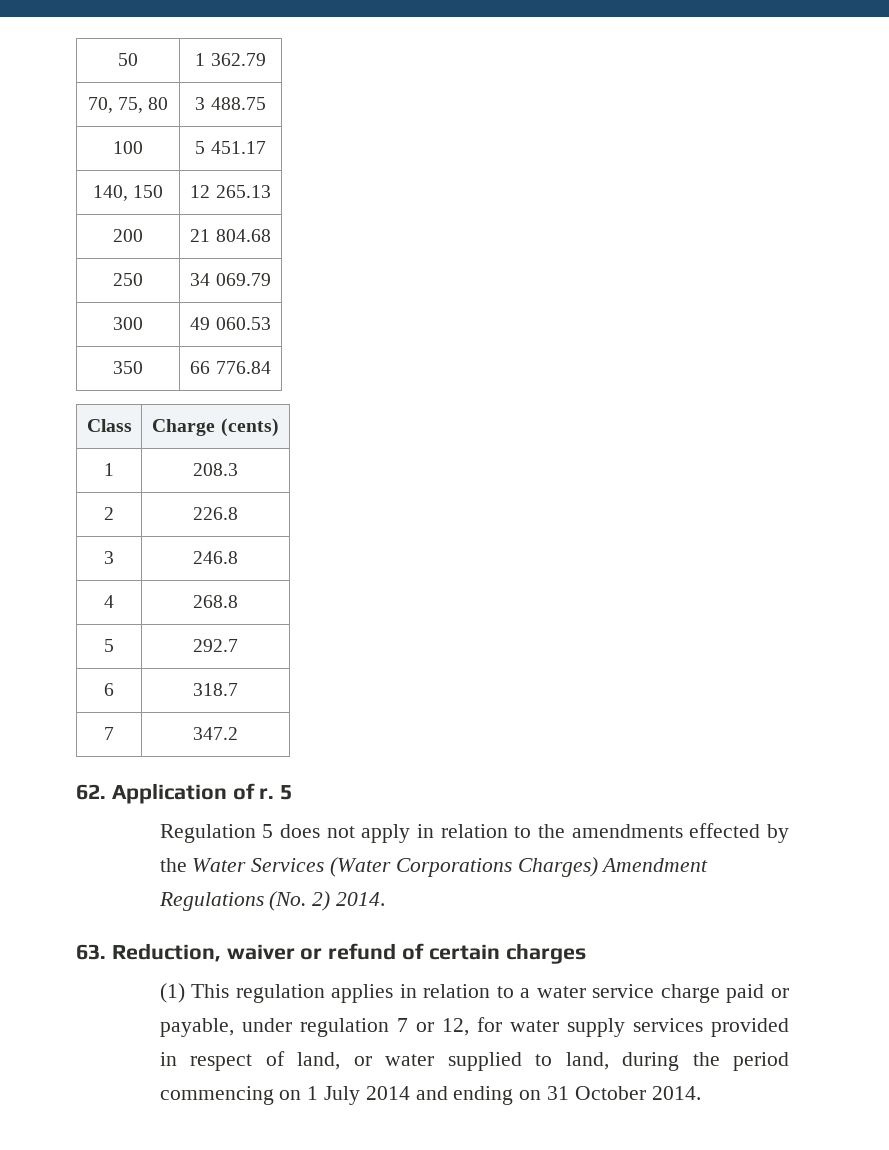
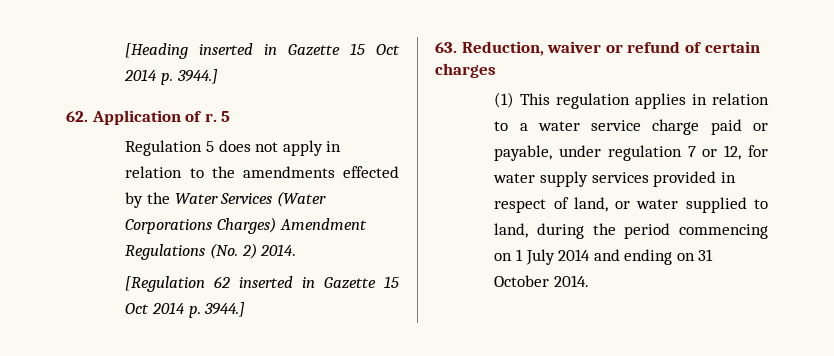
[118,53,138,66] [195,53,266,66] [87,97,169,113] [195,97,266,110] [113,141,143,154] [195,141,266,154] [92,185,164,201] [190,185,271,198] [113,229,143,242] [190,229,271,242] [113,273,143,286] [190,273,271,286] [113,317,143,330] [190,317,271,330] [113,361,143,374] [190,361,271,374] [86,419,132,432] [152,418,279,437] [104,463,114,476] [193,463,238,476] [104,507,114,520] [193,507,238,520] [104,551,114,564] [193,551,238,564] [104,595,114,608] [193,595,238,608] [104,639,114,652] [193,639,238,652] [104,683,114,696] [193,683,238,696] [104,727,114,740] [193,727,238,740] 50 | 1 362.79 // 70, 75, 80 | 3 488.75 // 100 | 5 451.17 // 140, 150 | 12 265.13 // 200 | 21 804.68 // 250 | 34 069.79 // 300 | 49 060.53 // 350 | 66 776.84 // Class | Charge (cents) // 1 | 208.3 // 2 | 226.8 // 3 | 246.8 // 4 | 268.8 // 5 | 292.7 // 6 | 318.7 // 7 | 347.2 -> [125,43,400,59] [124,69,218,85] [Heading inserted in Gazette 15 Oct 2014 p. 3944.]
(385, 899) none -> [125,276,399,292] [125,302,246,318] // [Regulation 62 inserted in Gazette 15 Oct 2014 p. 3944.]

